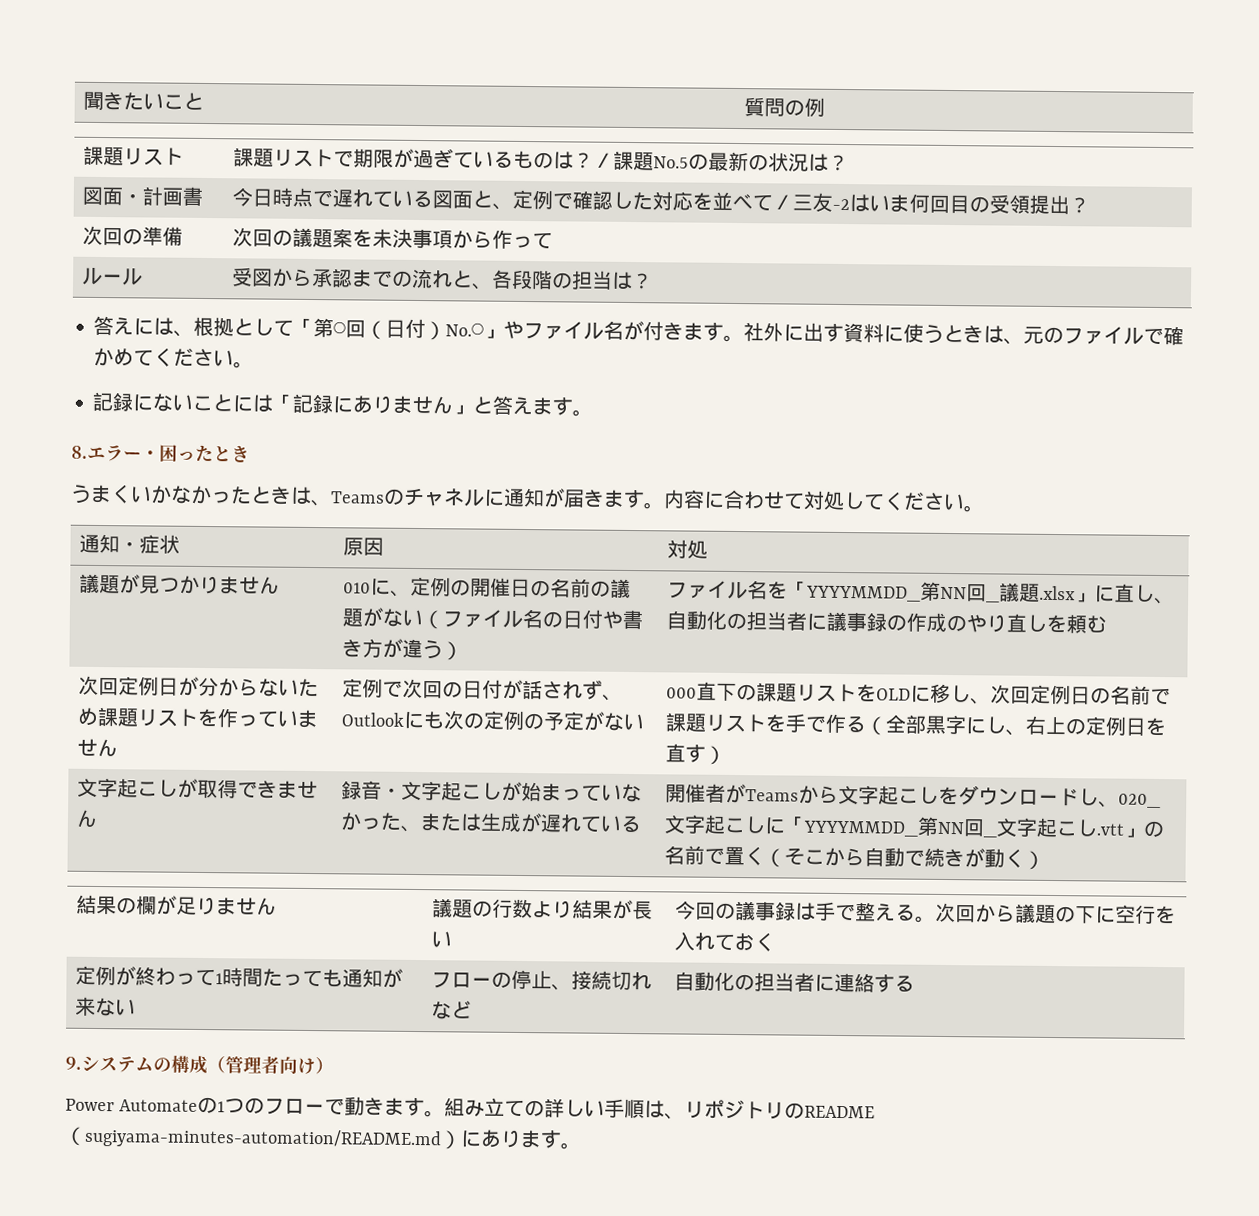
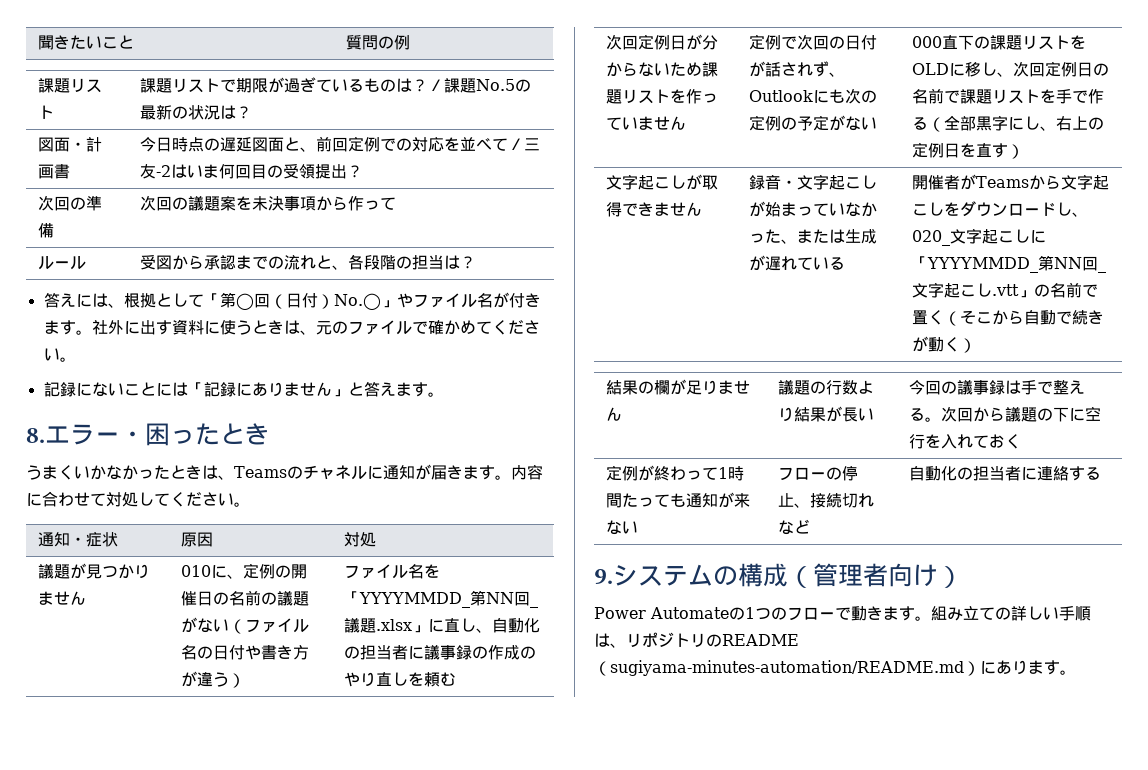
[312,189,654,211] で遅れている図面と、定例で確認した -> [203,136,412,152] の遅延図面と、前回定例での

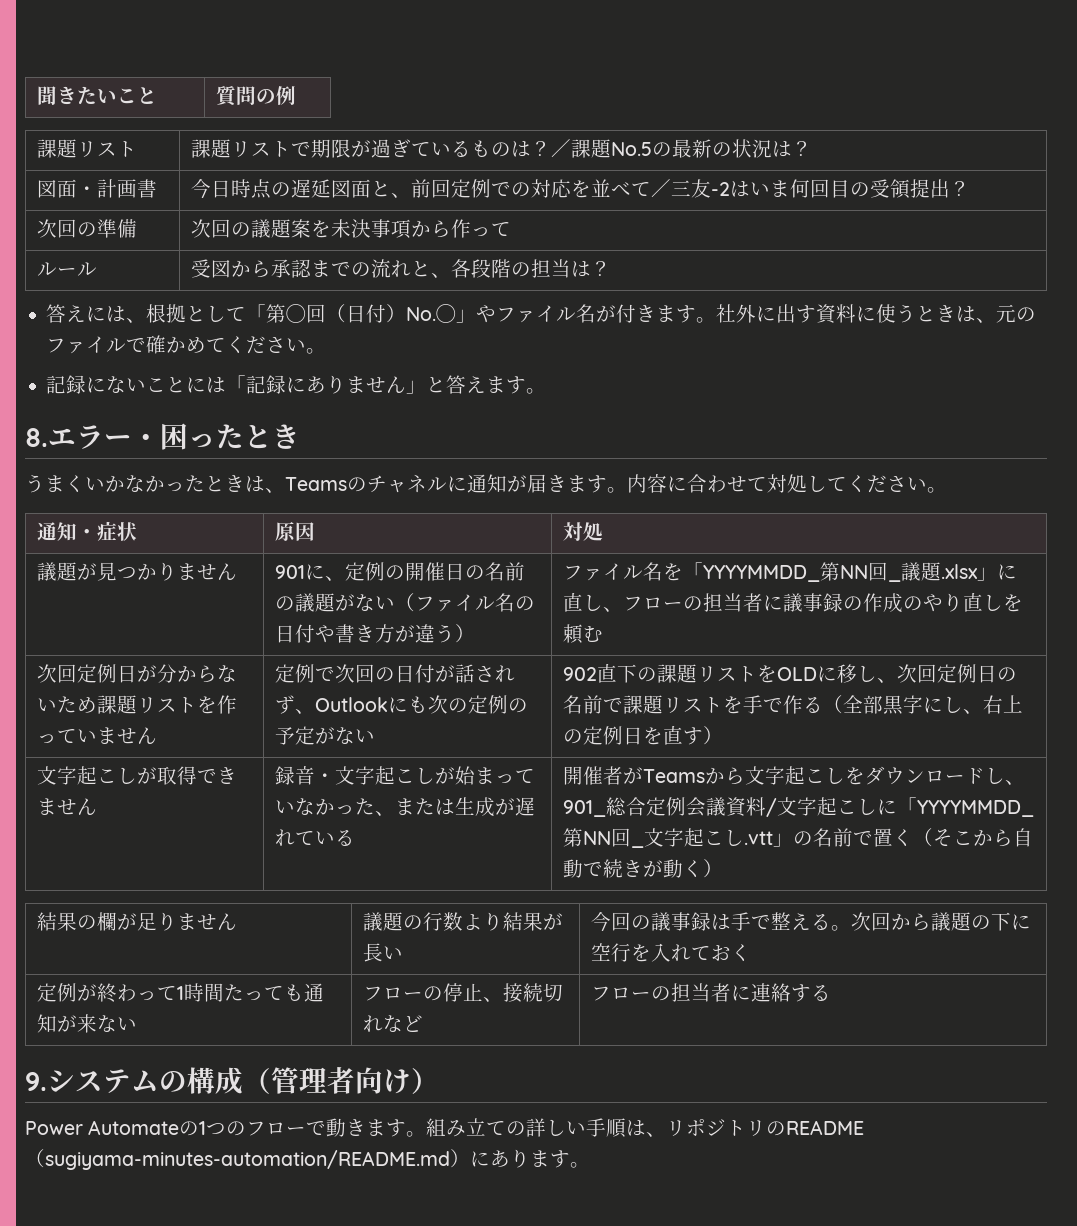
[180,565,211,577] 010 -> [275,565,306,579] 901
[491,618,540,633] 自動化 -> [623,596,684,611] フロー
[911,36,942,48] 000 -> [563,667,598,681] 902
[911,230,950,246] 020_ -> [563,797,778,817] 901_総合定例会議資料/
[908,466,957,481] 自動化 -> [591,986,652,1001] フロー

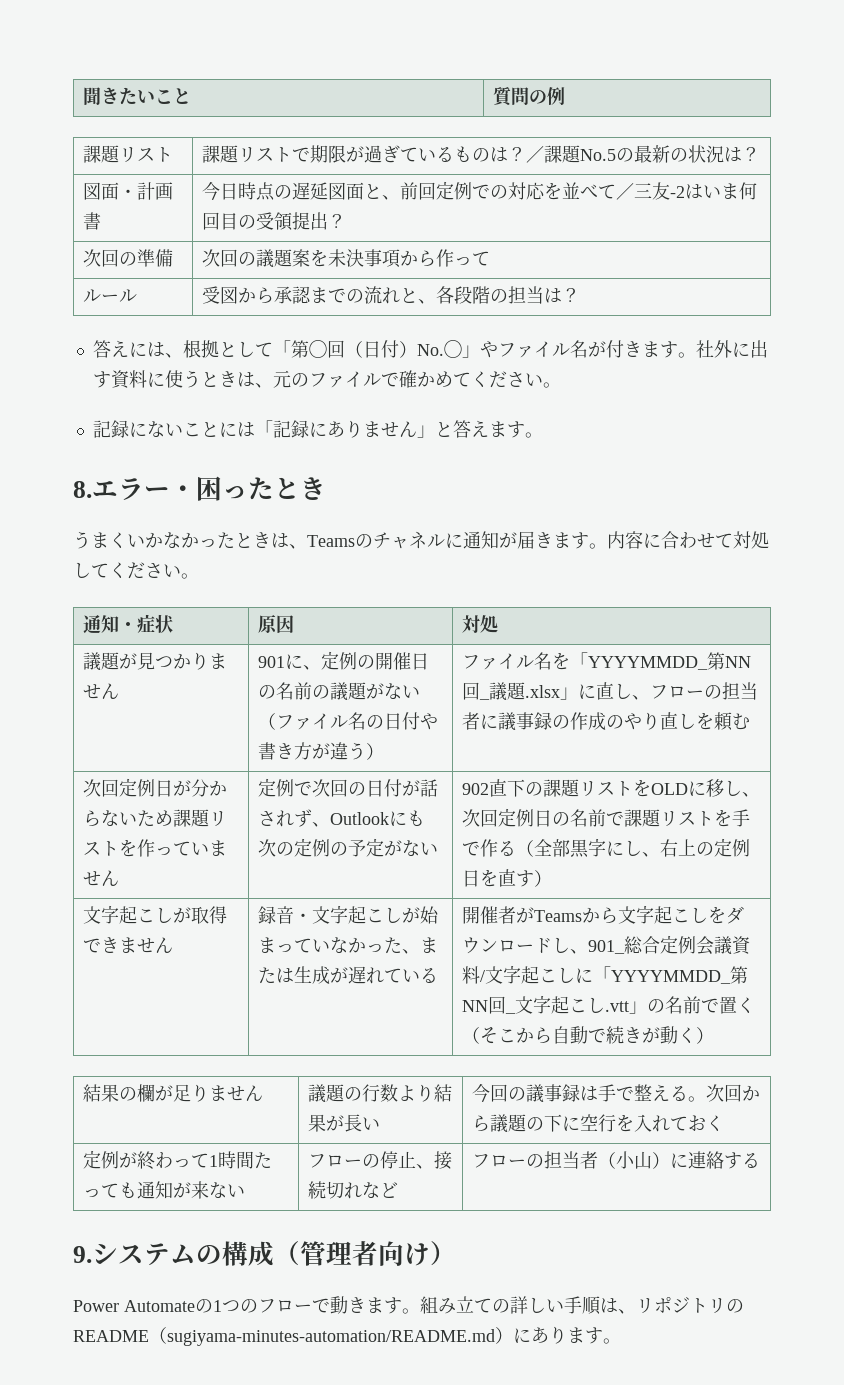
(732, 992) none -> [598,1151,671,1169] （小山）

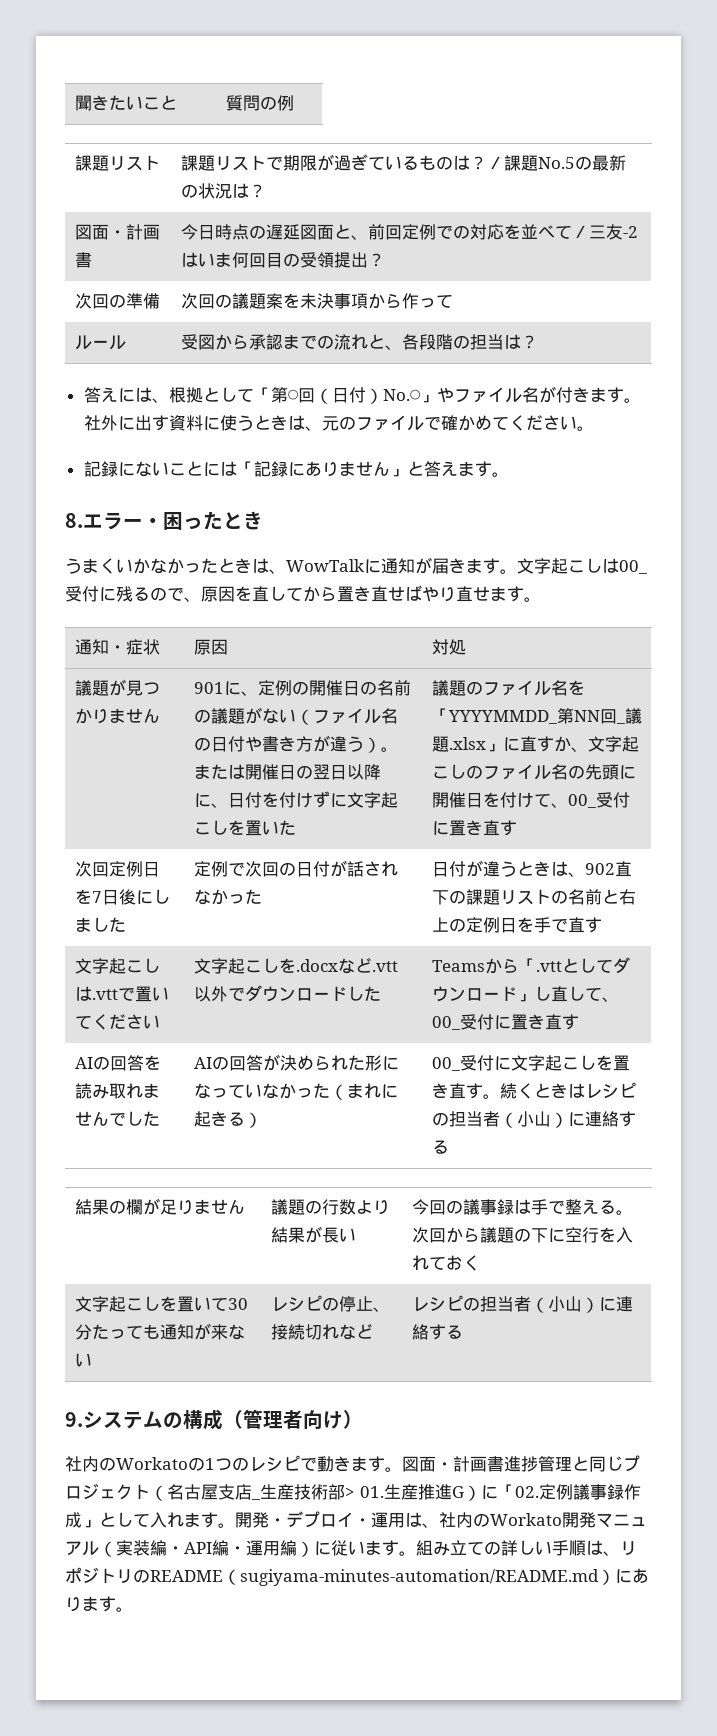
[307,531,445,549] Teamsのチャネル -> [286,559,364,572] WowTalk
[607,531,769,549] [73,562,181,579] 内容に合わせて対処してください -> [517,558,647,574] [65,585,524,602] 文字起こしは00_受付に残るので、原因を直してから置き直せばやり直せます
(385, 751) | -> [380,747,398,752] [193,764,381,780] [193,791,398,808] [193,820,296,836] [431,680,483,696] 。または開催日の翌日以降に、日付を付けずに文字起こしを置いた | 議題の
[614,682,759,700] [462,712,751,731] [83,778,228,797] [83,809,228,827] [83,839,228,857] [83,870,120,886] し、フローの担当者に議事録の作成のやり直しを頼む // 次回定例日が分からないため課題リストを作っていません -> [536,736,639,752] [431,764,636,780] [431,792,630,808] [431,820,517,836] [74,861,160,877] [74,889,170,905] [74,917,126,932] すか、文字起こしのファイル名の先頭に開催日を付けて、00_受付に置き直す // 次回定例日を7日後にしました
[294,809,426,827] [258,838,439,857] ず、Outlookにも次の定例の予定がない | -> [193,889,262,905] [431,860,585,877] なかった | 日付が違うときは、
[633,779,761,797] [462,808,751,827] [462,838,661,858] をOLDに移し、次回定例日の名前で課題リストを手で作る（全部黒字にし、 -> [550,889,619,905] の名前と
[498,869,553,887] [83,905,228,924] [83,937,174,953] [258,905,440,924] [258,937,439,954] [258,966,439,984] [462,905,745,924] [462,935,752,955] [462,965,749,984] [462,995,756,1014] [462,1026,715,1044] 直す） // 文字起こしが取得できません | 録音・文字起こしが始まっていなかった、または生成が遅れている | 開催者がTeamsから文字起こしをダウンロードし、901_総合定例会議資料/文字起こしに「YYYYMMDD_第NN回_文字起こし.vtt」の名前で置く（そこから自動で続きが動く） -> [533,917,602,933] [74,958,160,974] [74,986,169,1002] [74,1014,160,1030] [193,957,398,974] [193,985,381,1002] [431,957,630,974] [431,986,619,1002] [431,1014,579,1030] [74,1055,161,1071] [74,1083,160,1099] [74,1111,160,1126] [193,1054,399,1071] [193,1083,398,1100] [193,1111,262,1128] [431,1055,630,1071] [431,1082,636,1099] [431,1111,636,1128] [431,1140,449,1154] 手で直す // 文字起こしは.vttで置いてください | 文字起こしを.docxなど.vtt以外でダウンロードした | Teamsから「.vttとしてダウンロード」し直して、00_受付に置き直す // AIの回答を読み取れませんでした | AIの回答が決められた形になっていなかった（まれに起きる） | 00_受付に文字起こしを置き直す。続くときはレシピの担当者（小山）に連絡する
[83,1150,255,1170] 定例が終わって1時間 -> [74,1296,248,1312] [74,1324,92,1340] 文字起こしを置いて30分
[308,1154,363,1168] フロー -> [270,1295,322,1312] レシピ
[472,1154,527,1168] フロー -> [411,1295,463,1312] レシピ
[73,1300,195,1312] Power Automate -> [65,1456,188,1472] 社内のWorkato
[258,1299,312,1313] フロー -> [249,1455,300,1472] レシピ
(420, 1311) none -> [402,1455,640,1472] [65,1483,641,1501] [65,1511,647,1528] [65,1540,416,1557] 図面・計画書進捗管理と同じプロジェクト（名古屋支店_生産技術部> 01.生産推進G）に「02.定例議事録作成」として入れます。開発・デプロイ・運用は、社内のWorkato開発マニュアル（実装編・API編・運用編）に従います。

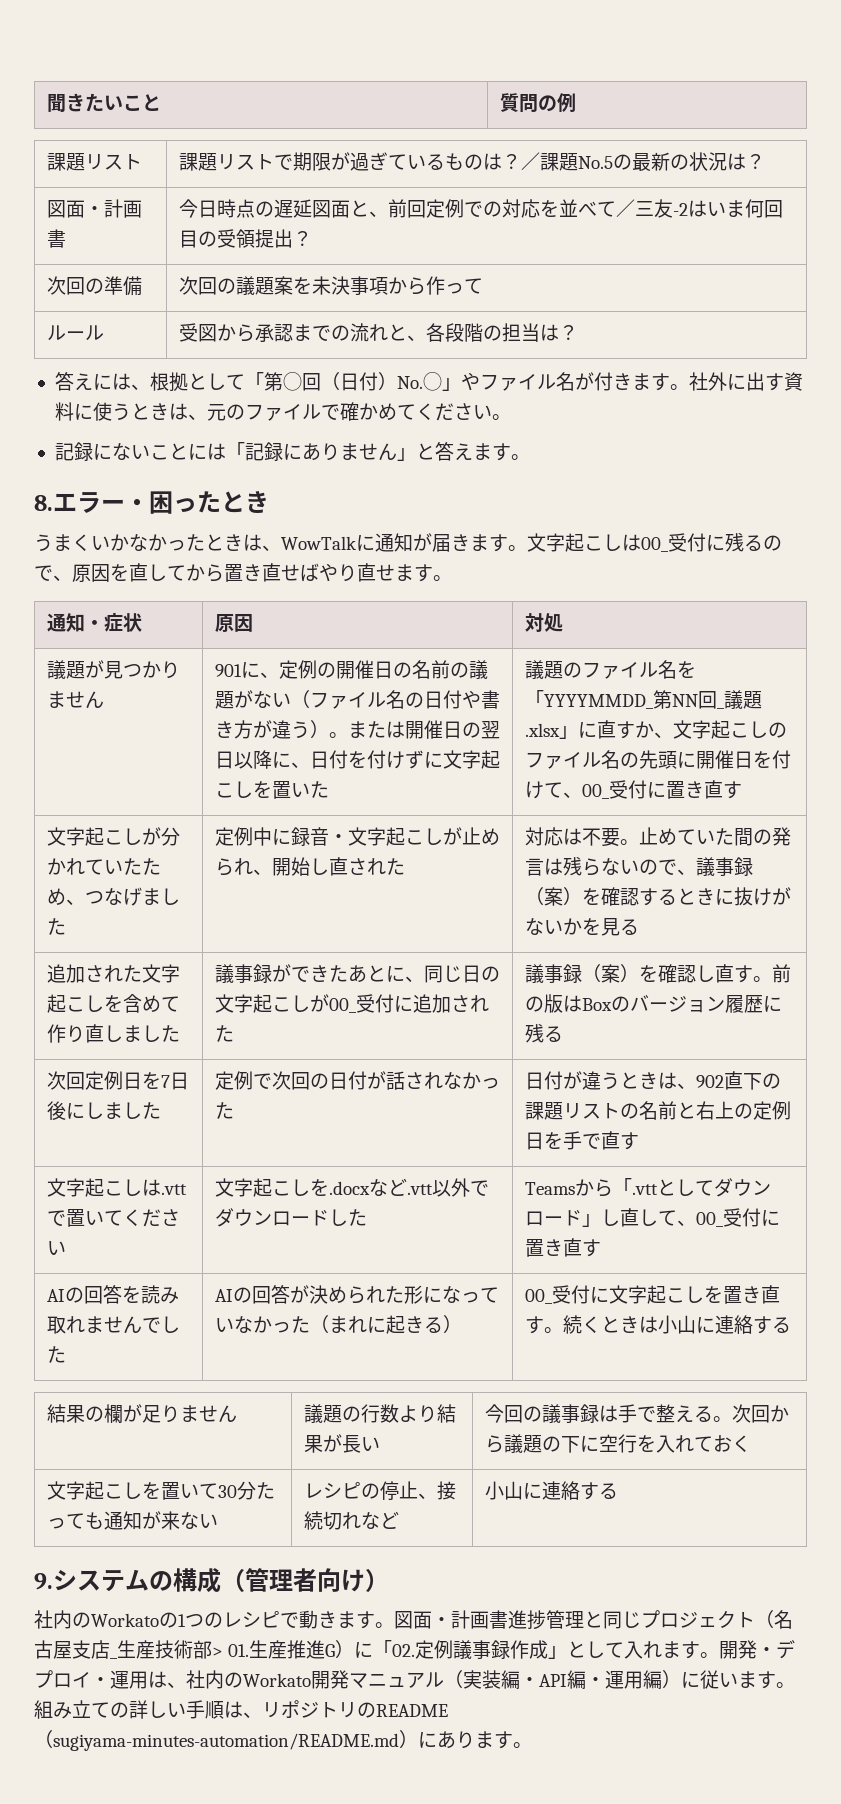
(517, 828) none -> [46,827,180,846] [46,858,161,875] [46,887,180,906] [46,918,66,935] [214,827,500,846] [214,857,405,876] [524,827,791,847] [524,857,753,876] [524,887,791,906] [524,918,639,936] [46,964,180,983] [46,994,180,1013] [46,1024,180,1043] [214,964,500,983] [214,994,489,1013] [214,1025,234,1042] [524,964,791,983] [524,994,782,1013] [524,1024,563,1043] // 文字起こしが分かれていたため、つなげました | 定例中に録音・文字起こしが止められ、開始し直された | 対応は不要。止めていた間の発言は残らないので、議事録（案）を確認するときに抜けがないかを見る // 追加された文字起こしを含めて作り直しました | 議事録ができたあとに、同じ日の文字起こしが00_受付に追加された | 議事録（案）を確認し直す。前の版はBoxのバージョン履歴に残る
[584,1082,636,1099] [431,1111,568,1128] レシピの担当者（小山） -> [657,1315,696,1334] 小山
[411,1295,599,1313] レシピの担当者（小山） -> [484,1481,523,1500] 小山

